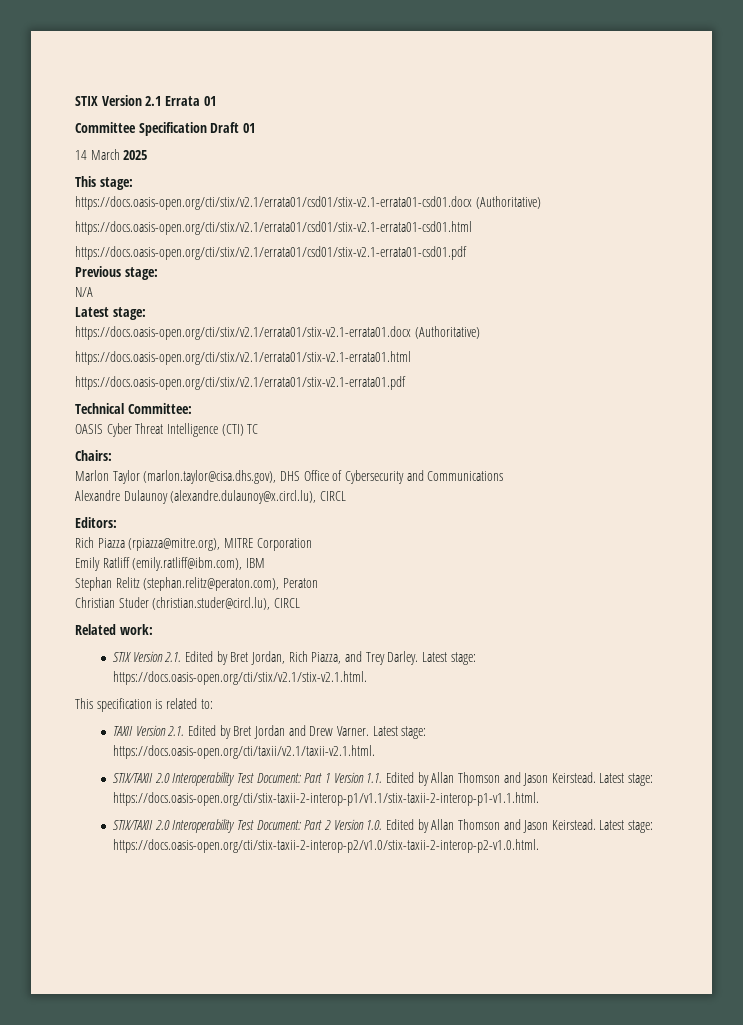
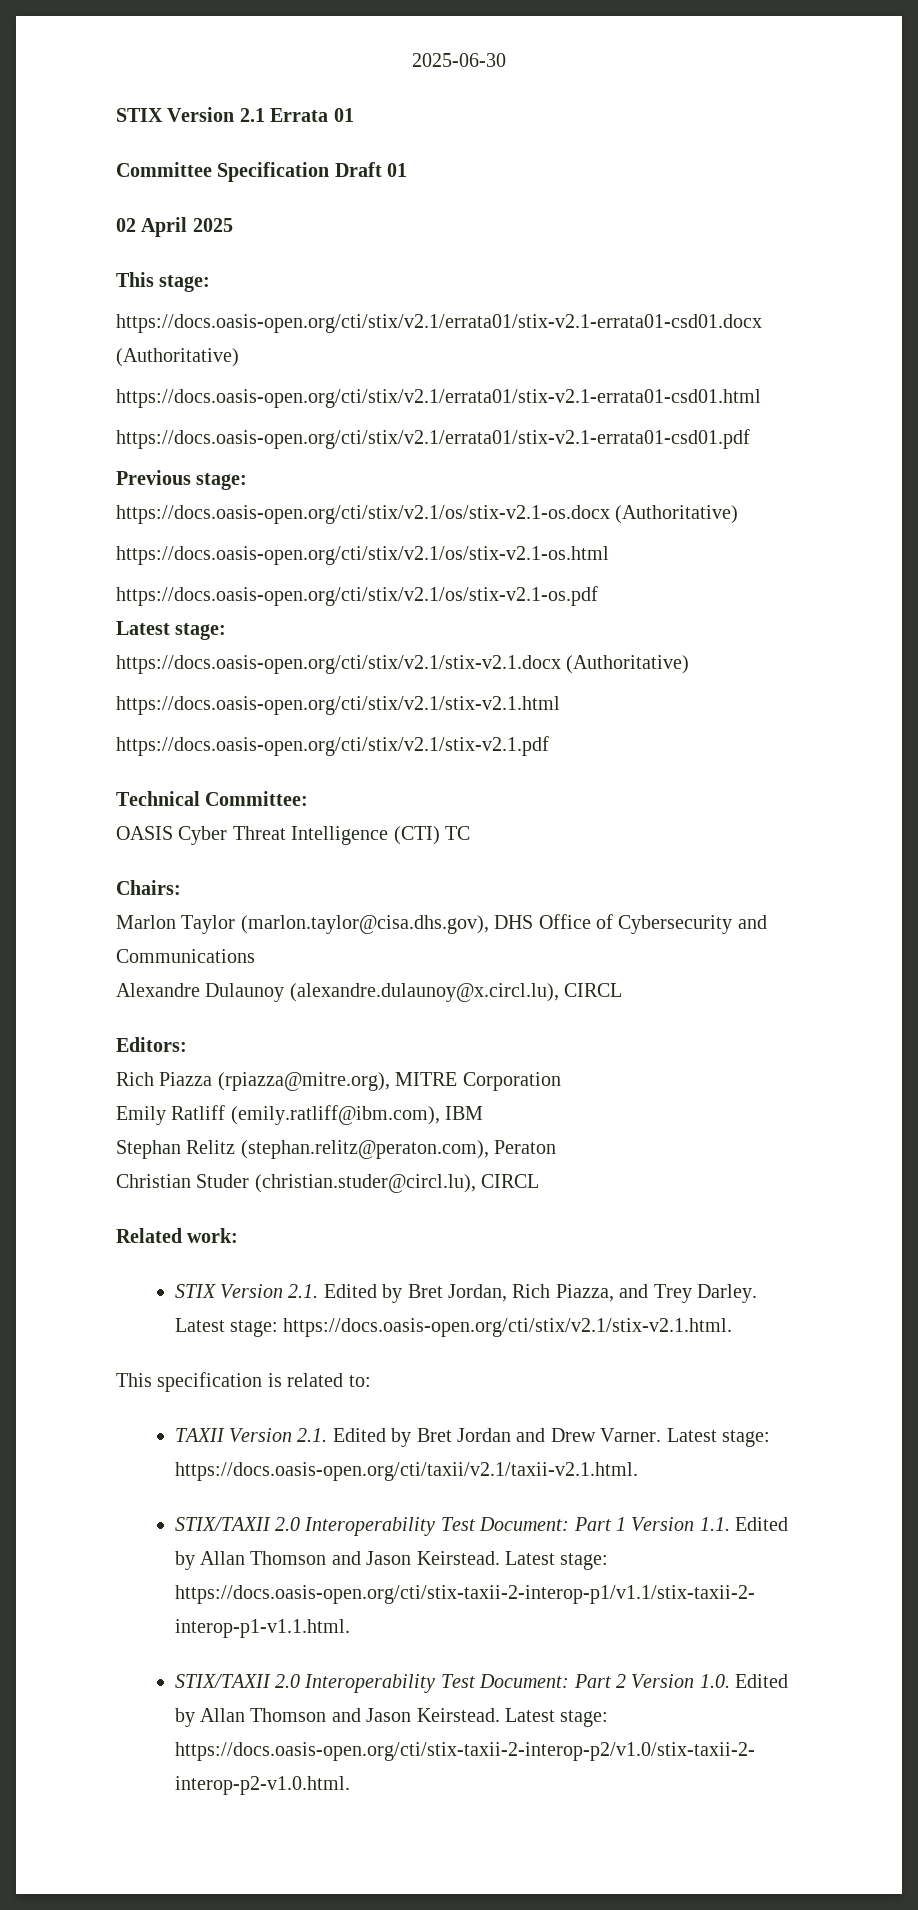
(75, 101) none -> [412,53,506,67] 2025-06-30 //
[75,149,120,160] 14 March -> [116,217,188,237] 02 April
[75,196,541,210] [75,221,472,235] [75,246,467,260] https://docs.oasis-open.org/cti/stix/v2.1/errata01/csd01/stix-v2.1-errata01-csd01.docx (Authoritative) // https://docs.oasis-open.org/cti/stix/v2.1/errata01/csd01/stix-v2.1-errata01-csd01.html // https://docs.oasis-open.org/cti/stix/v2.1/errata01/csd01/stix-v2.1-errata01-csd01.pdf -> [116,314,762,333] [116,348,239,367] [116,389,761,408] [116,429,750,449] https://docs.oasis-open.org/cti/stix/v2.1/errata01/stix-v2.1-errata01-csd01.docx (Authoritative) // https://docs.oasis-open.org/cti/stix/v2.1/errata01/stix-v2.1-errata01-csd01.html // https://docs.oasis-open.org/cti/stix/v2.1/errata01/stix-v2.1-errata01-csd01.pdf
[75,287,93,297] N/A -> [116,505,739,524] [116,546,609,565] [116,586,598,606] https://docs.oasis-open.org/cti/stix/v2.1/os/stix-v2.1-os.docx (Authoritative) // https://docs.oasis-open.org/cti/stix/v2.1/os/stix-v2.1-os.html // https://docs.oasis-open.org/cti/stix/v2.1/os/stix-v2.1-os.pdf
[75,326,480,340] [75,351,411,365] [75,376,406,390] https://docs.oasis-open.org/cti/stix/v2.1/errata01/stix-v2.1-errata01.docx (Authoritative) // https://docs.oasis-open.org/cti/stix/v2.1/errata01/stix-v2.1-errata01.html // https://docs.oasis-open.org/cti/stix/v2.1/errata01/stix-v2.1-errata01.pdf -> [116,655,690,674] [116,696,560,715] [116,736,549,756] https://docs.oasis-open.org/cti/stix/v2.1/stix-v2.1.docx (Authoritative) // https://docs.oasis-open.org/cti/stix/v2.1/stix-v2.1.html // https://docs.oasis-open.org/cti/stix/v2.1/stix-v2.1.pdf

